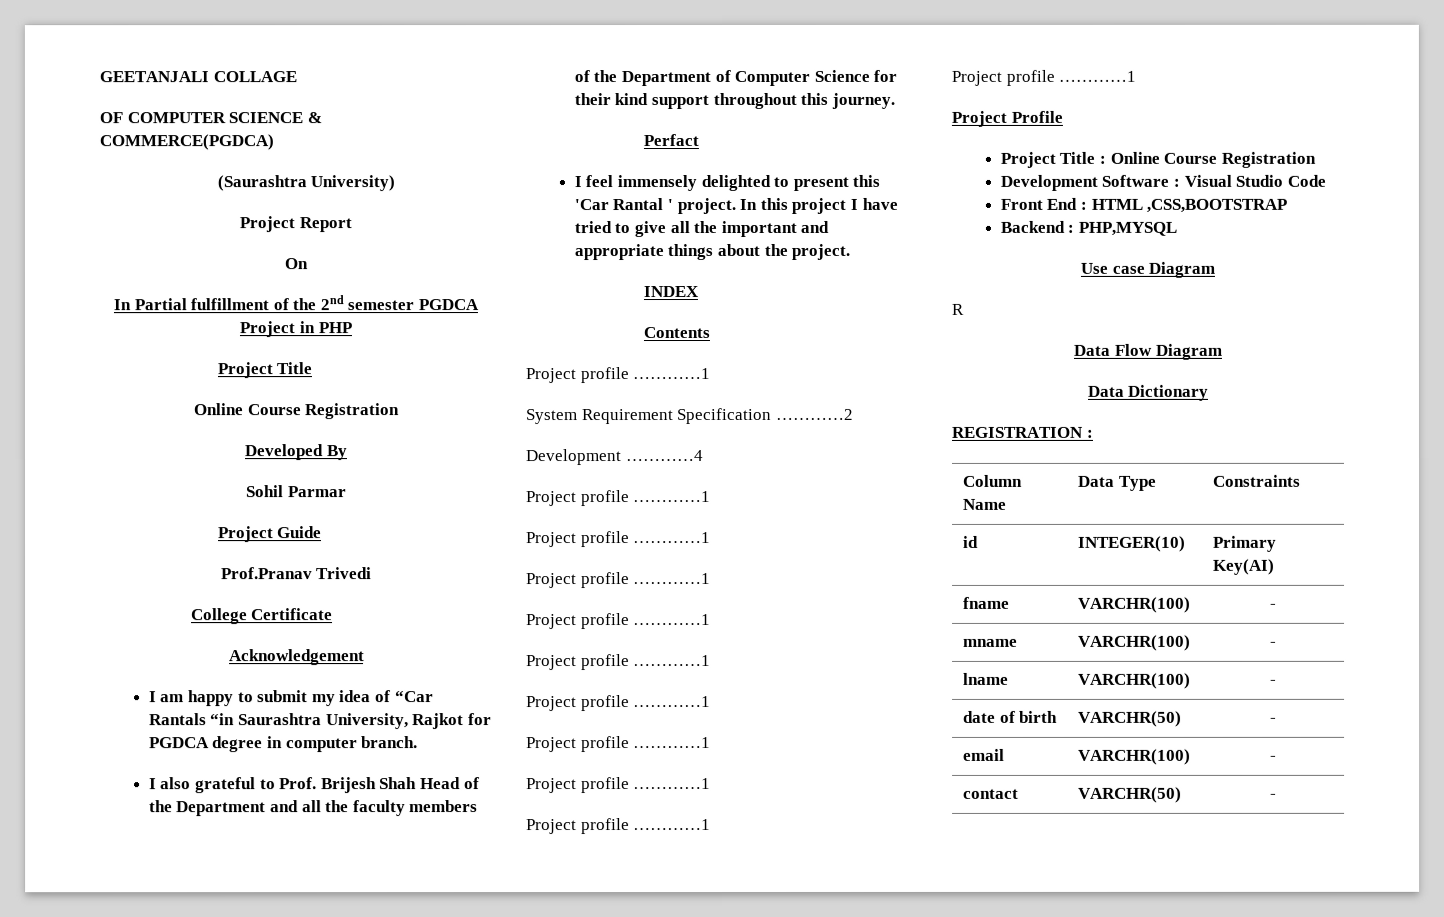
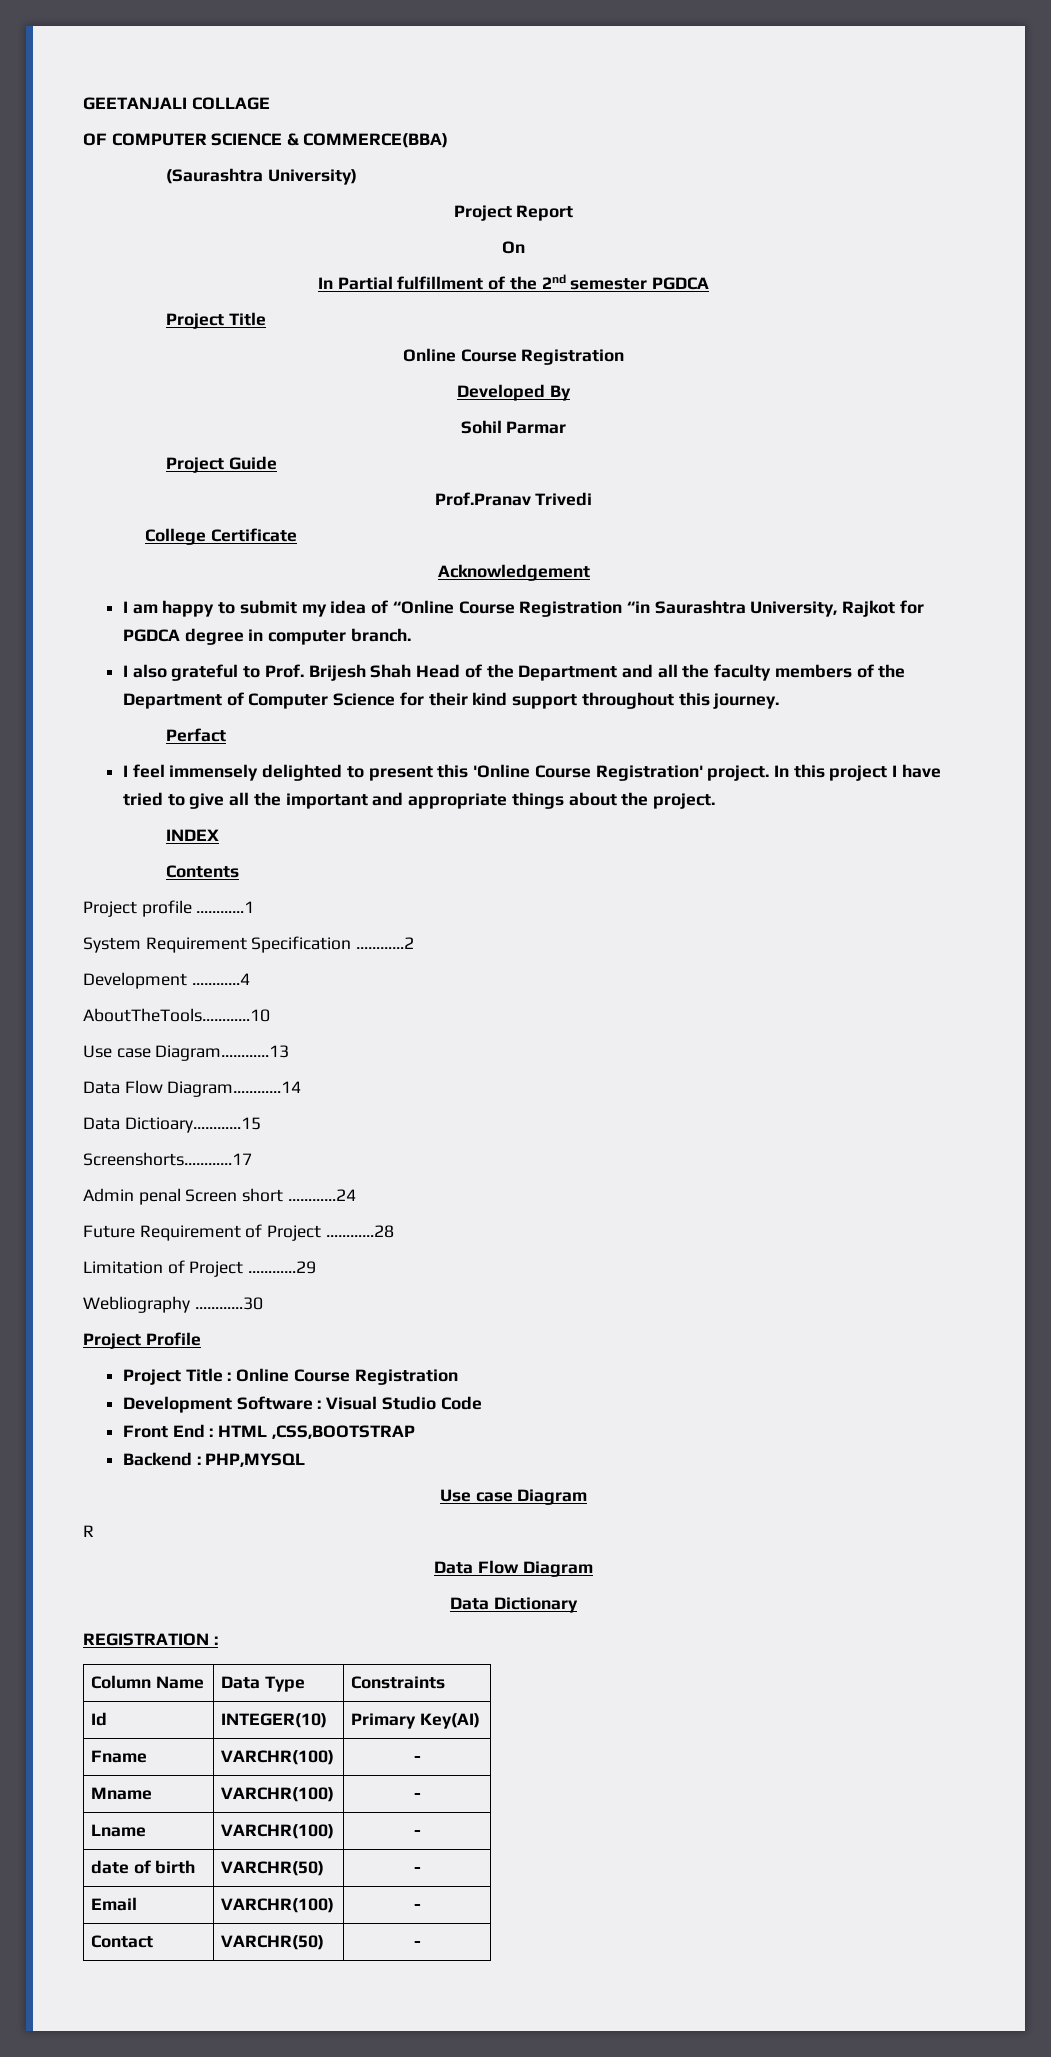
[99,134,274,151] COMMERCE(PGDCA) -> [302,133,448,148] COMMERCE(BBA)
[239,321,352,338] Project in PHP -> (710, 283) none
[394,690,434,703] [148,713,207,726] “Car Rantals -> [392,600,623,617] “Online Course Registration
[573,198,674,211] 'Car Rantal ' -> [473,764,703,781] 'Online Course Registration'
[526,490,712,507] [526,531,712,548] [526,572,712,589] [526,613,712,630] [526,654,712,671] [526,695,712,712] [526,736,712,753] [526,777,712,794] [526,818,712,835] [951,69,1137,86] Project profile …………1 // Project profile …………1 // Project profile …………1 // Project profile …………1 // Project profile …………1 // Project profile …………1 // Project profile …………1 // Project profile …………1 // Project profile …………1 // Project profile …………1 -> [83,1008,270,1022] [83,1045,290,1061] [83,1080,302,1097] [83,1117,261,1133] [83,1152,252,1166] [83,1188,356,1205] [83,1224,394,1241] [83,1260,317,1277] [83,1296,263,1313] AboutTheTools…………10 // Use case Diagram…………13 // Data Flow Diagram…………14 // Data Dictioary…………15 // Screenshorts…………17 // Admin penal Screen short …………24 // Future Requirement of Project …………28 // Limitation of Project …………29 // Webliography …………30
[963,535,980,548] id -> [90,1712,107,1726] Id
[963,596,1011,609] [1078,596,1192,613] [1270,603,1277,609] [963,638,1019,647] [1078,634,1192,651] [1270,641,1277,647] [963,672,1010,685] fname | VARCHR(100) | - // mname | VARCHR(100) | - // lname -> [90,1750,147,1763] [220,1750,334,1765] [413,1756,421,1762] [90,1787,152,1800] [220,1787,334,1802] [413,1793,421,1799] [90,1824,146,1837] Fname | VARCHR(100) | - // Mname | VARCHR(100) | - // Lname
[963,748,1006,761] [1078,748,1192,765] [1270,755,1277,761] [963,788,1020,799] email | VARCHR(100) | - // contact -> [90,1897,137,1911] [220,1898,334,1913] [413,1904,421,1910] [90,1935,153,1948] Email | VARCHR(100) | - // Contact

